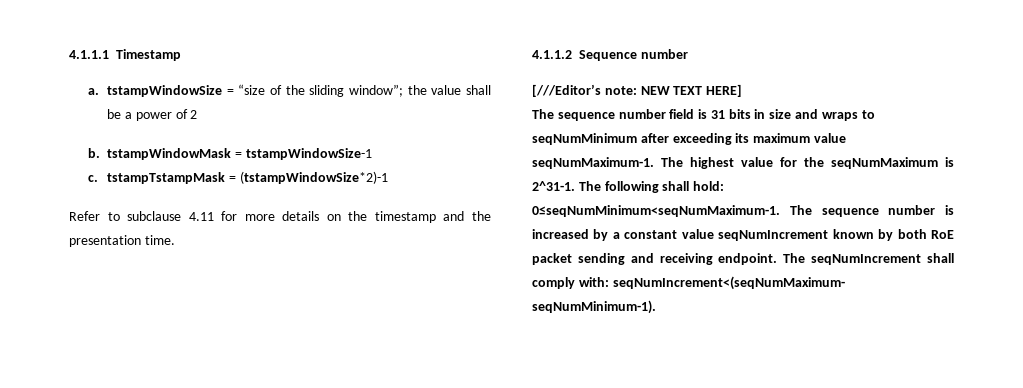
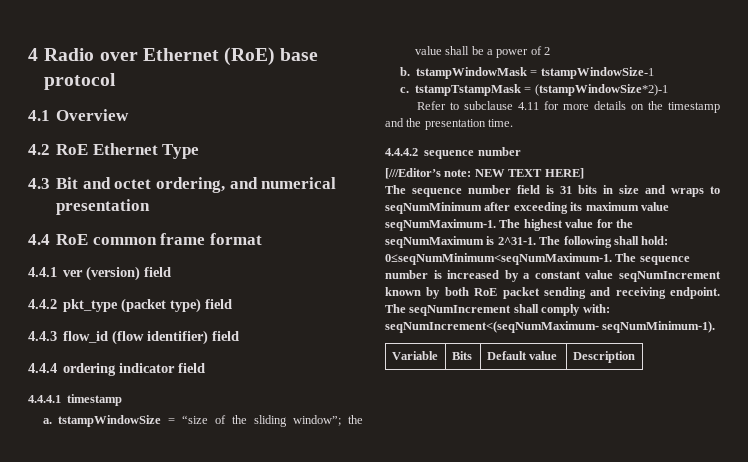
[69,49,181,61] 4.1.1.1 Timestamp -> [28,47,319,66] [44,73,117,90] [28,109,130,121] [28,143,200,159] [28,177,337,193] [56,199,151,215] [28,233,263,245] [28,266,172,281] [28,298,233,313] [28,330,240,345] [28,363,206,376] [28,394,123,406] 4 Radio over Ethernet (RoE) base protocol // 4.1 Overview // 4.2 RoE Ethernet Type // 4.3 Bit and octet ordering, and numerical presentation // 4.4 RoE common frame format // 4.4.1 ver (version) field // 4.4.2 pkt_type (packet type) field // 4.4.3 flow_id (flow identifier) field // 4.4.4 ordering indicator field // 4.4.4.1 timestamp
[532,50,637,61] 4.1.1.2 Sequence -> [385,148,475,159] 4.4.4.2 sequence
(656, 307) none -> [391,351,438,360] [451,351,472,360] [486,351,558,360] [572,351,635,363] // Variable | Bits | Default value | Description

